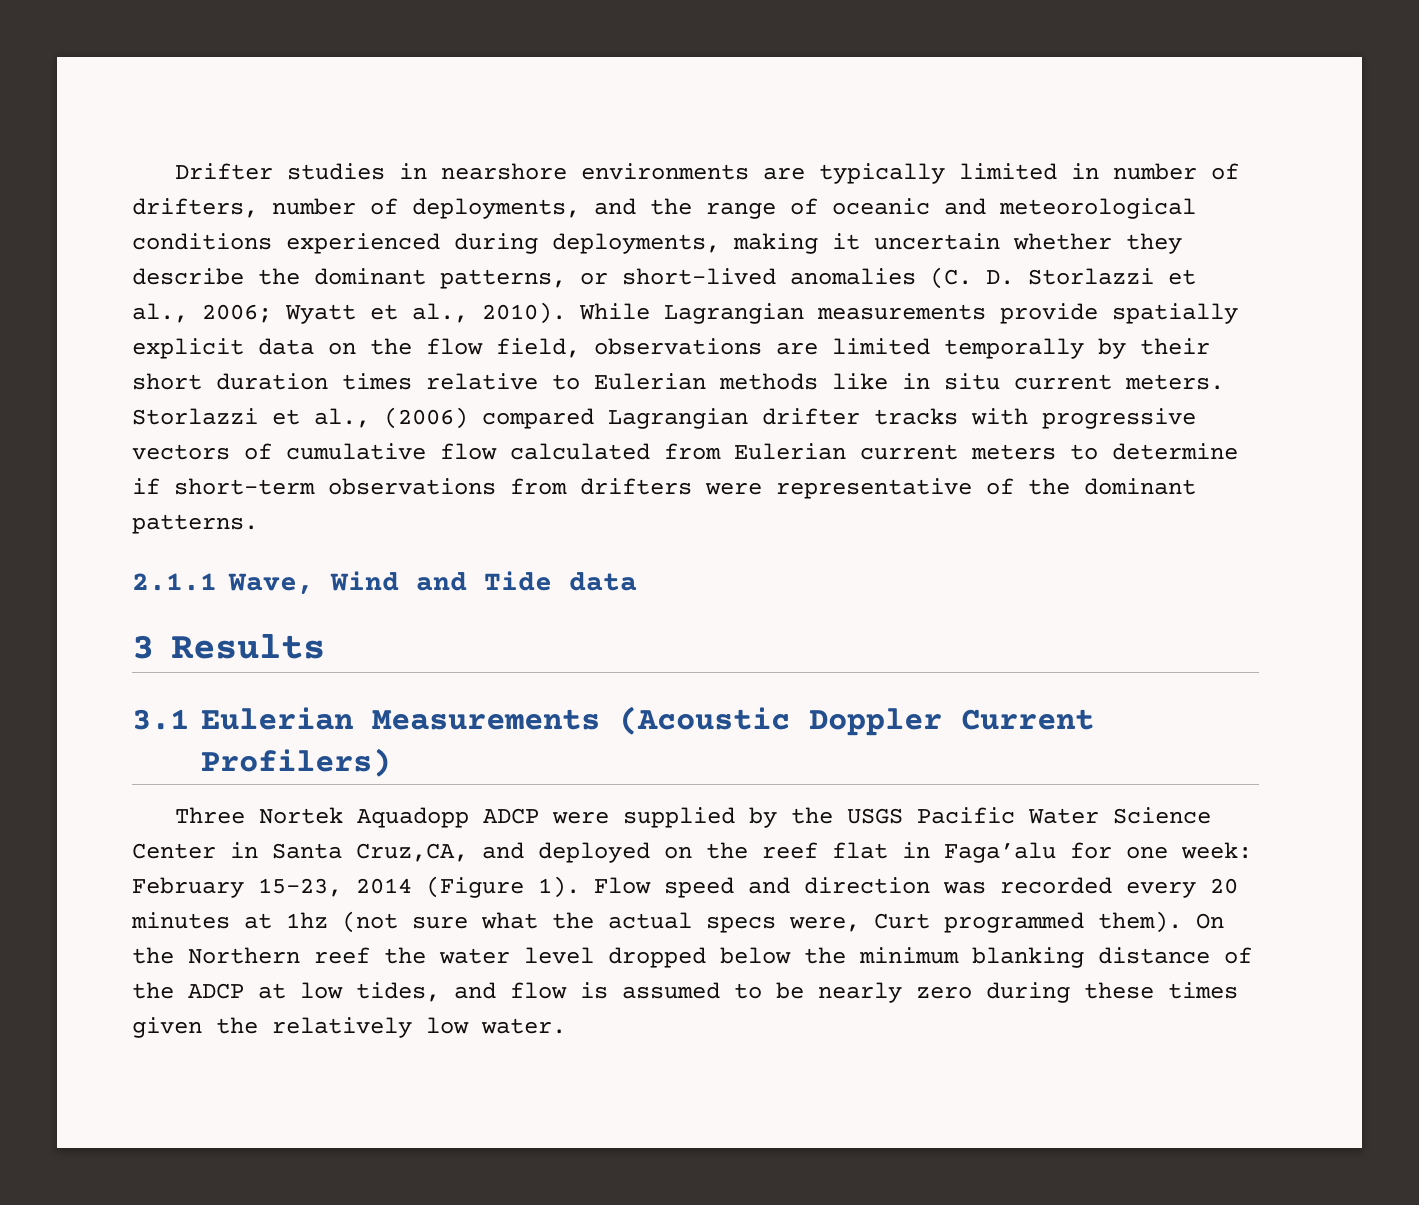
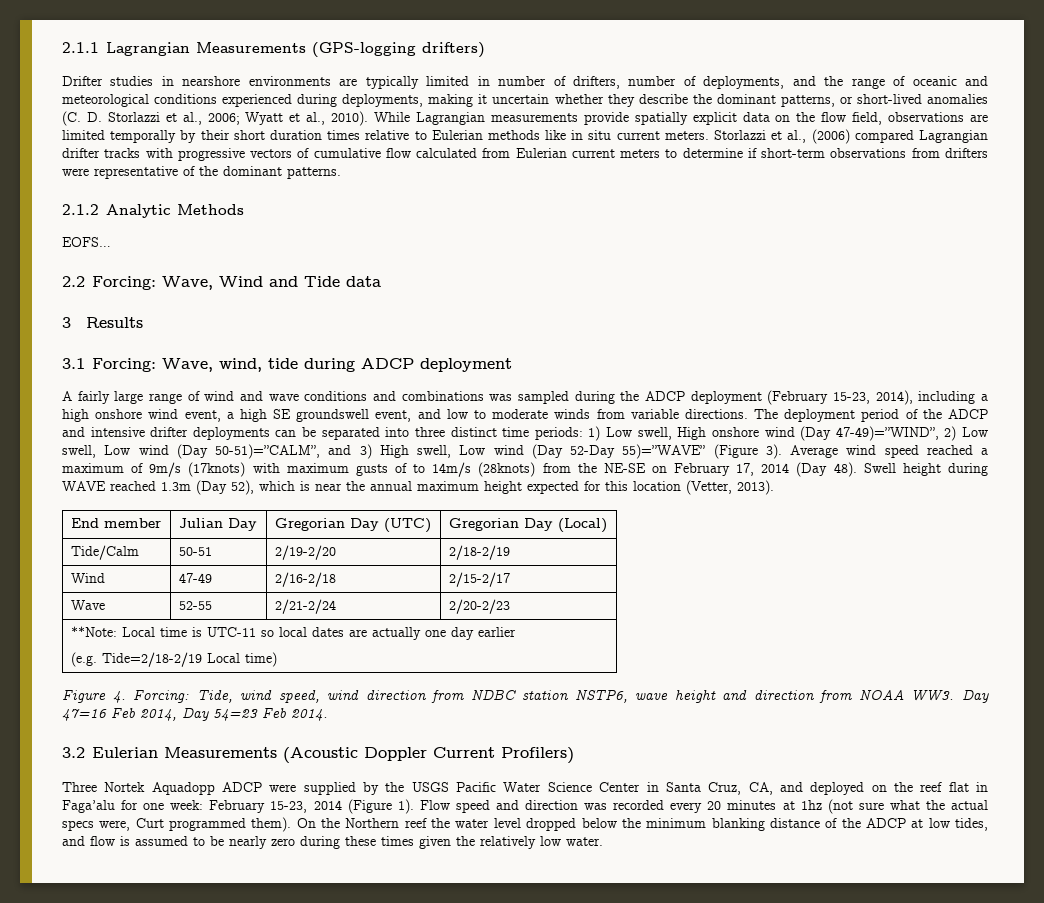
(175, 171) none -> [62,42,485,58] 2.1.1 Lagrangian Measurements (GPS-logging drifters) //
[132,573,217,591] 2.1.1 -> [62,204,244,218] [62,237,111,247] [62,276,156,290] 2.1.2 Analytic Methods // EOFS… // 2.2 Forcing:
(189, 719) none -> [92,358,512,372] [62,390,988,405] [62,409,988,422] [62,426,988,441] [62,444,988,459] [62,462,988,477] [62,480,774,495] [70,518,161,528] [178,518,257,531] [274,518,431,533] [448,518,607,533] [70,545,139,560] [178,547,212,556] [274,545,336,560] [448,545,510,560] [70,573,105,583] [178,573,212,583] [274,572,336,587] [448,572,510,587] [70,600,105,610] [178,601,212,610] [274,599,336,614] [448,599,510,614] [70,626,516,640] [70,652,277,667] [62,689,989,703] [62,707,328,721] [62,747,85,758] Forcing: Wave, wind, tide during ADCP deployment // A fairly large range of wind and wave conditions and combinations was sampled during the ADCP deployment (February 15-23, 2014), including a high onshore wind event, a high SE groundswell event, and low to moderate winds from variable directions. The deployment period of the ADCP and intensive drifter deployments can be separated into three distinct time periods: 1) Low swell, High onshore wind (Day 47-49)=”WIND”, 2) Low swell, Low wind (Day 50-51)=”CALM”, and 3) High swell, Low wind (Day 52-Day 55)=”WAVE” (Figure 3). Average wind speed reached a maximum of 9m/s (17knots) with maximum gusts of to 14m/s (28knots) from the NE-SE on February 17, 2014 (Day 48). Swell height during WAVE reached 1.3m (Day 52), which is near the annual maximum height expected for this location (Vetter, 2013). // End member | Julian Day | Gregorian Day (UTC) | Gregorian Day (Local) // Tide/Calm | 50-51 | 2/19-2/20 | 2/18-2/19 // Wind | 47-49 | 2/16-2/18 | 2/15-2/17 // Wave | 52-55 | 2/21-2/24 | 2/20-2/23 // **Note: Local time is UTC-11 so local dates are actually one day earlier // (e.g. Tide=2/18-2/19 Local time) // Figure 4. Forcing: Tide, wind speed, wind direction from NDBC station NSTP6, wave height and direction from NOAA WW3. Day 47=16 Feb 2014, Day 54=23 Feb 2014. // 3.2
[356,843,468,862] Cruz,CA, -> [708,782,773,795] Cruz, CA,

